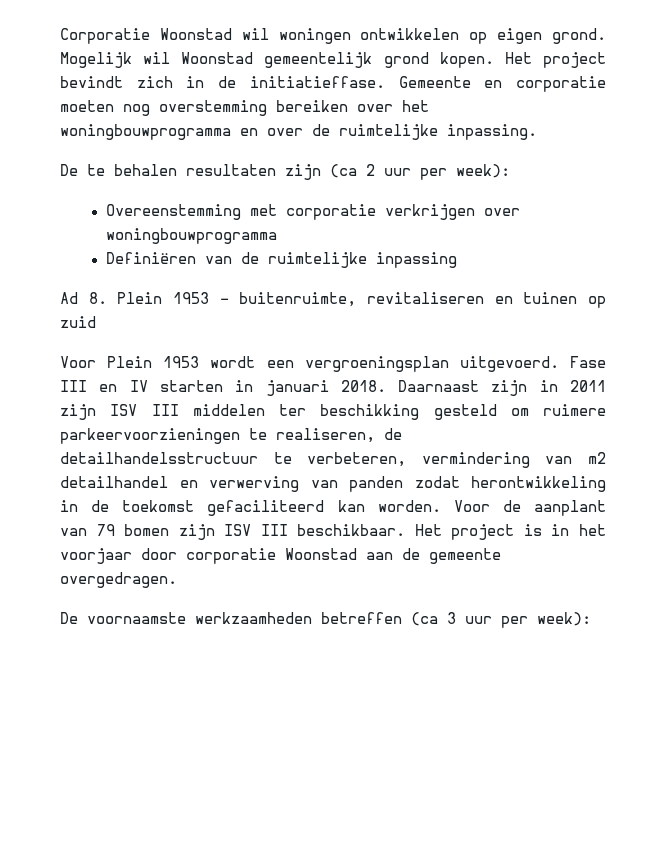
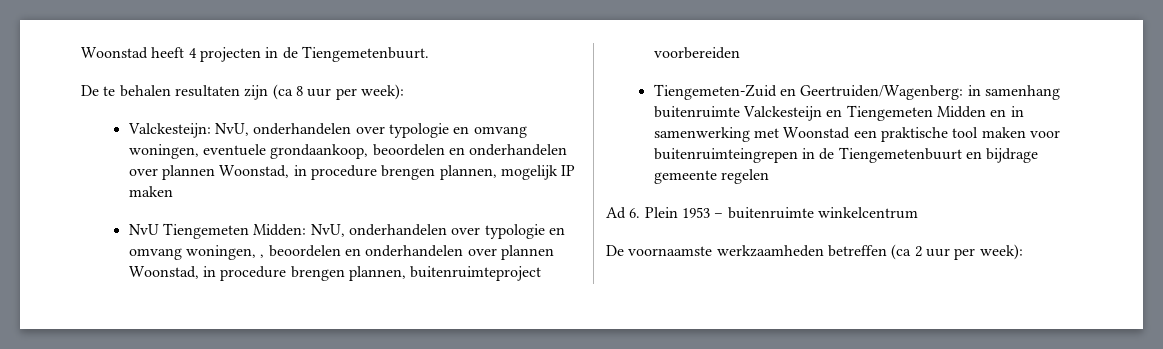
[60,28,606,44] [60,52,607,68] [60,76,606,92] [60,100,429,116] [60,124,537,140] Corporatie Woonstad wil woningen ontwikkelen op eigen grond. Mogelijk wil Woonstad gemeentelijk grond kopen. Het project bevindt zich in de initiatieffase. Gemeente en corporatie moeten nog overstemming bereiken over het woningbouwprogramma en over de ruimtelijke inpassing. -> [81,46,429,62] Woonstad heeft 4 projecten in de Tiengemetenbuurt.
[366,164,375,176] 2 -> [295,86,303,96] 8
[105,204,520,220] [105,228,277,244] [105,252,457,268] Overeenstemming met corporatie verkrijgen over woningbouwprogramma // Definiëren van de ruimtelijke inpassing -> [127,123,527,138] [128,144,568,159] [128,165,576,180] [128,186,173,197] [128,223,565,239] [128,245,554,260] [128,266,542,281] [653,47,740,59] [653,84,1060,100] [653,105,1024,121] [653,127,1060,142] [653,147,1039,163] [653,169,769,184] Valckesteijn: NvU, onderhandelen over typologie en omvang woningen, eventuele grondaankoop, beoordelen en onderhandelen over plannen Woonstad, in procedure brengen plannen, mogelijk IP maken // NvU Tiengemeten Midden: NvU, onderhandelen over typologie en omvang woningen, , beoordelen en onderhandelen over plannen Woonstad, in procedure brengen plannen, buitenruimteproject voorbereiden // Tiengemeten-Zuid en Geertruiden/Wagenberg: in samenhang buitenruimte Valckesteijn en Tiengemeten Midden en in samenwerking met Woonstad een praktische tool maken voor buitenruimteingrepen in de Tiengemetenbuurt en bijdrage gemeente regelen
[88,292,107,304] 8. -> [629,208,641,218] 6.
[239,292,606,308] [60,316,96,328] [60,356,606,372] [60,380,606,396] [60,404,606,420] [60,428,402,444] [60,452,607,468] [60,476,606,492] [60,500,606,516] [60,524,606,540] [60,548,501,564] [60,572,177,588] buitenruimte, revitaliseren en tuinen op zuid // Voor Plein 1953 wordt een vergroeningsplan uitgevoerd. Fase III en IV starten in januari 2018. Daarnaast zijn in 2011 zijn ISV III middelen ter beschikking gesteld om ruimere parkeervoorzieningen te realiseren, de detailhandelsstructuur te verbeteren, vermindering van m2 detailhandel en verwerving van panden zodat herontwikkeling in de toekomst gefaciliteerd kan worden. Voor de aanplant van 79 bomen zijn ISV III beschikbaar. Het project is in het voorjaar door corporatie Woonstad aan de gemeente overgedragen. -> [727,207,918,219] buitenruimte winkelcentrum
[447,612,456,624] 3 -> [914,246,922,257] 2

